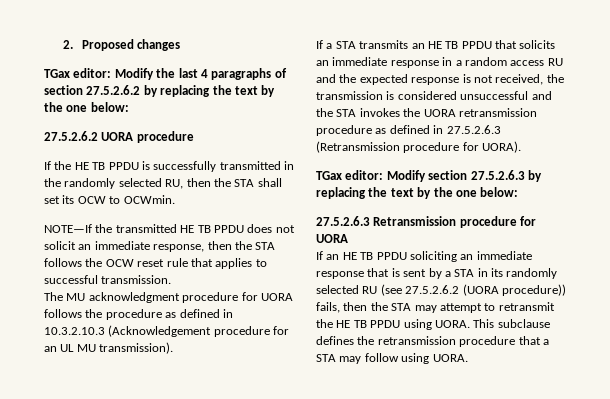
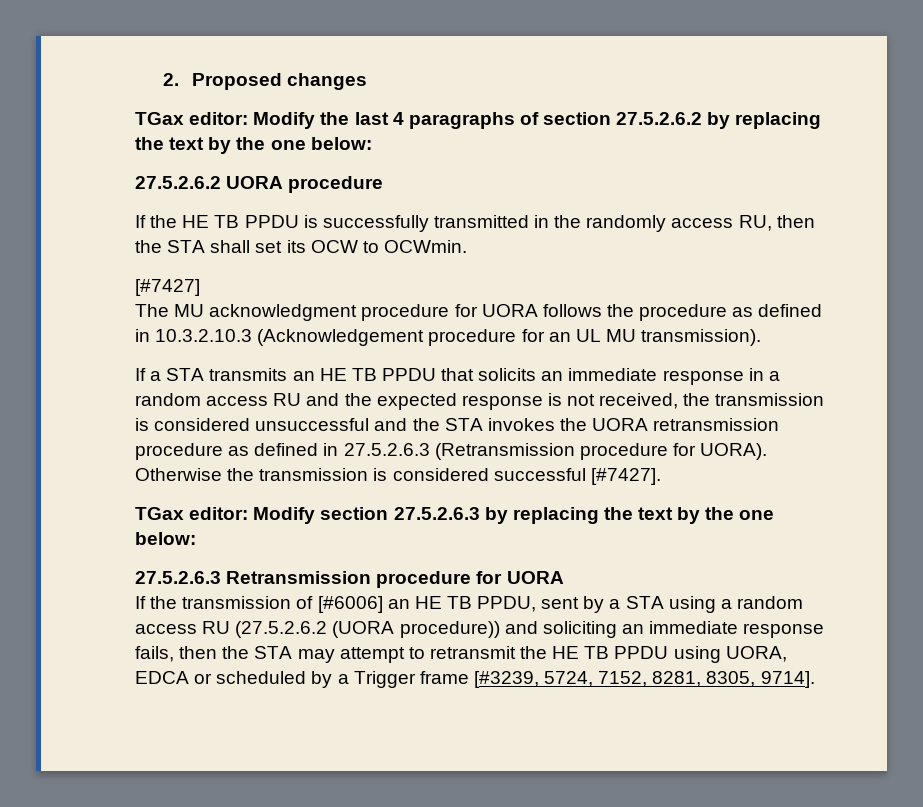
[118,178,162,187] selected -> [671,218,734,228] access
[44,224,295,233] [44,241,276,252] [44,258,267,269] [44,275,172,284] NOTE—If the transmitted HE TB PPDU does not solicit an immediate response, then the STA follows the OCW reset rule that applies to successful transmission. -> [135,279,200,296] [#7427]
(522, 147) none -> [135,468,661,485] Otherwise the transmission is considered successful [#7427].
[326,251,532,262] [316,268,558,279] [316,284,566,296] an HE TB PPDU soliciting an immediate response that is sent by a STA in its randomly selected RU (see 27.5.2.6.2 (UORA procedure)) -> [150,596,803,613] [135,621,825,638] the transmission of [#6006] an HE TB PPDU, sent by a STA using a random access RU (27.5.2.6.2 (UORA procedure)) and soliciting an immediate response
[434,319,550,328] [316,336,549,347] [316,353,468,364] UORA. This subclause defines the retransmission procedure that a STA may follow using UORA. -> [725,646,787,662] [135,671,815,688] UORA, EDCA or scheduled by a Trigger frame [#3239, 5724, 7152, 8281, 8305, 9714].

